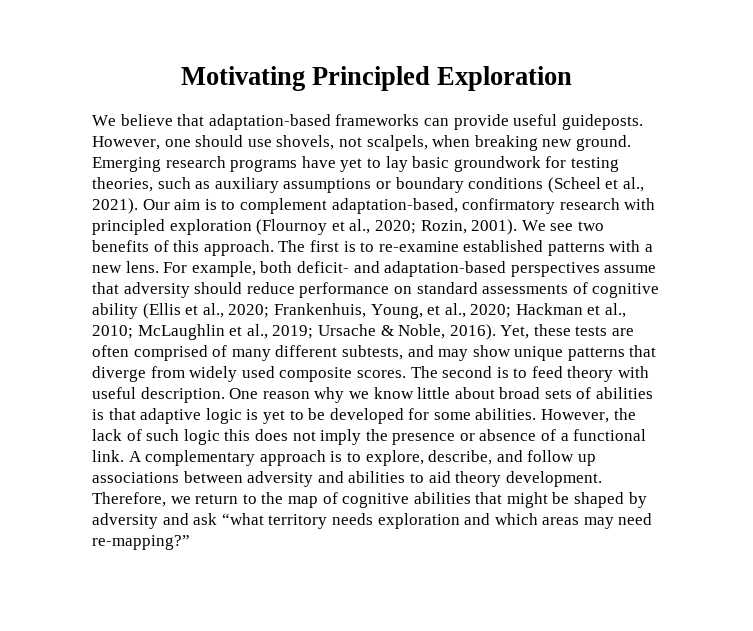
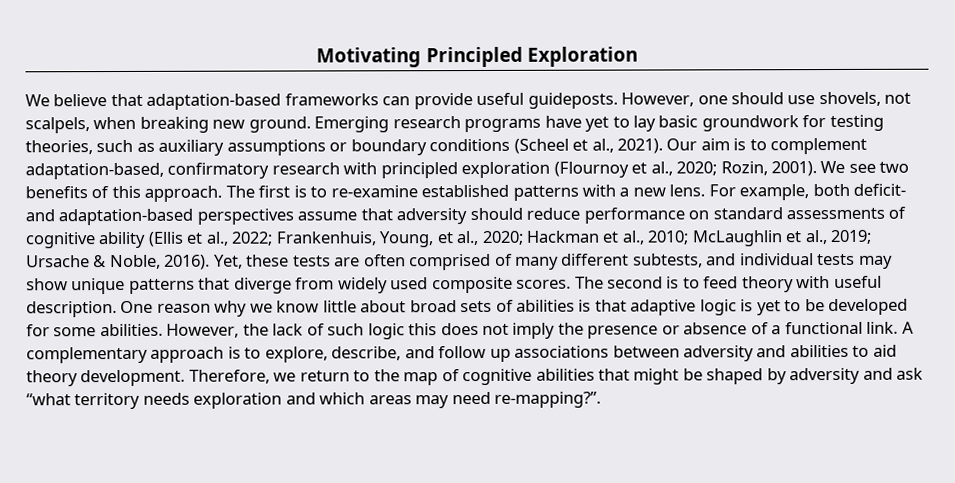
[228,304,270,318] 2020; -> [231,231,274,246] 2022;
(434, 351) none -> [739,253,856,266] individual tests
[92,535,190,550] re-mapping?” -> [494,391,602,408] re-mapping?”.

